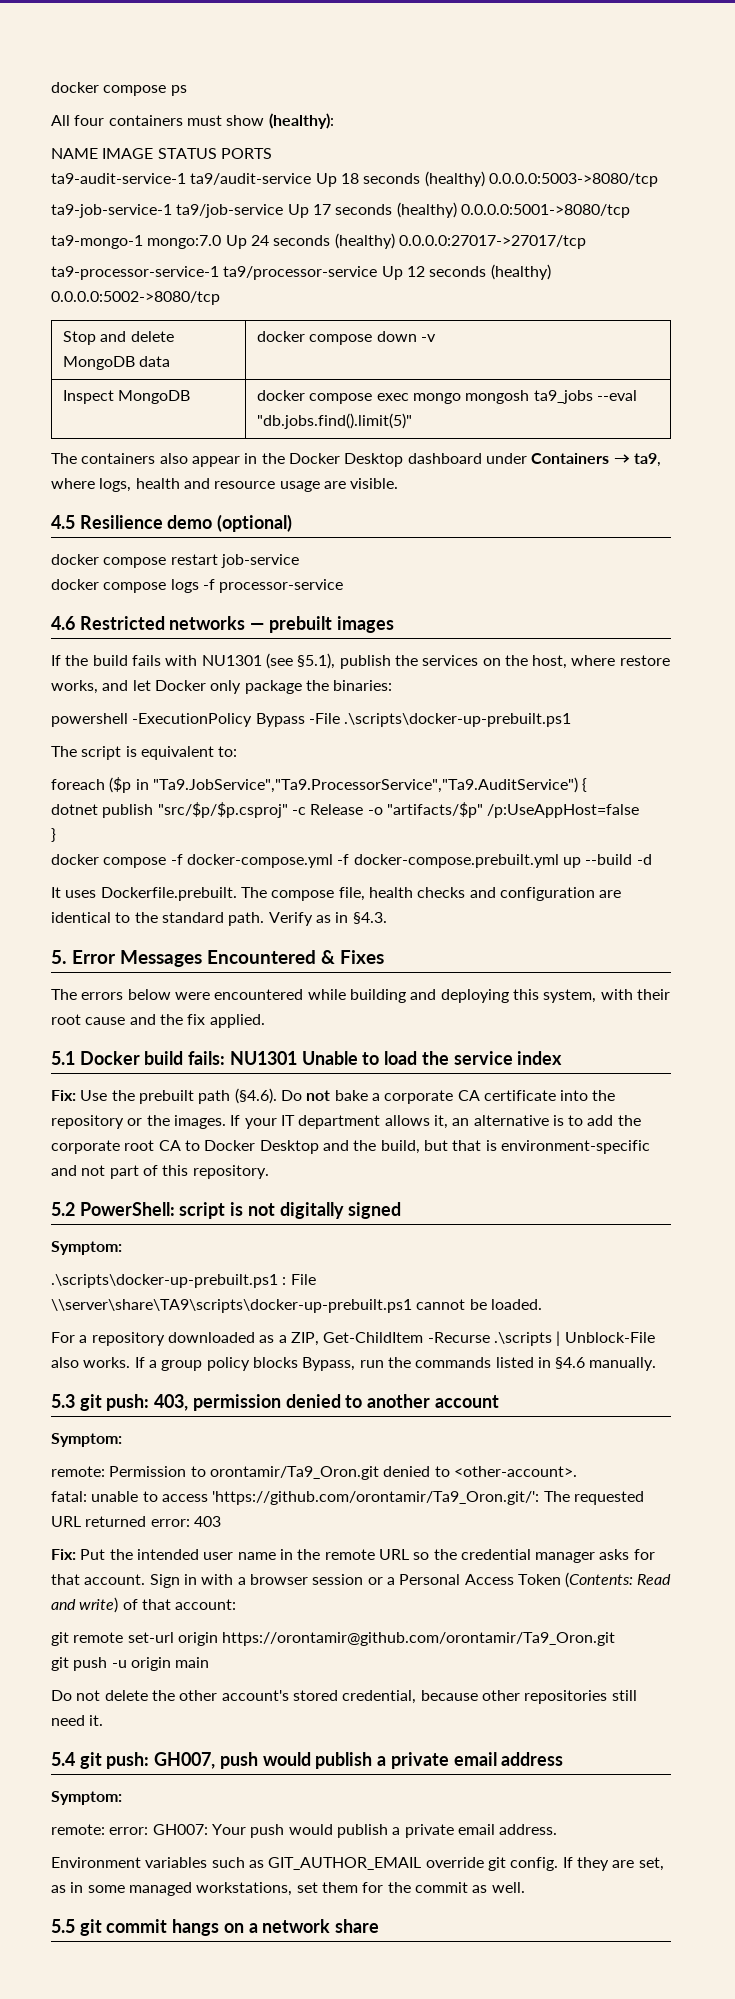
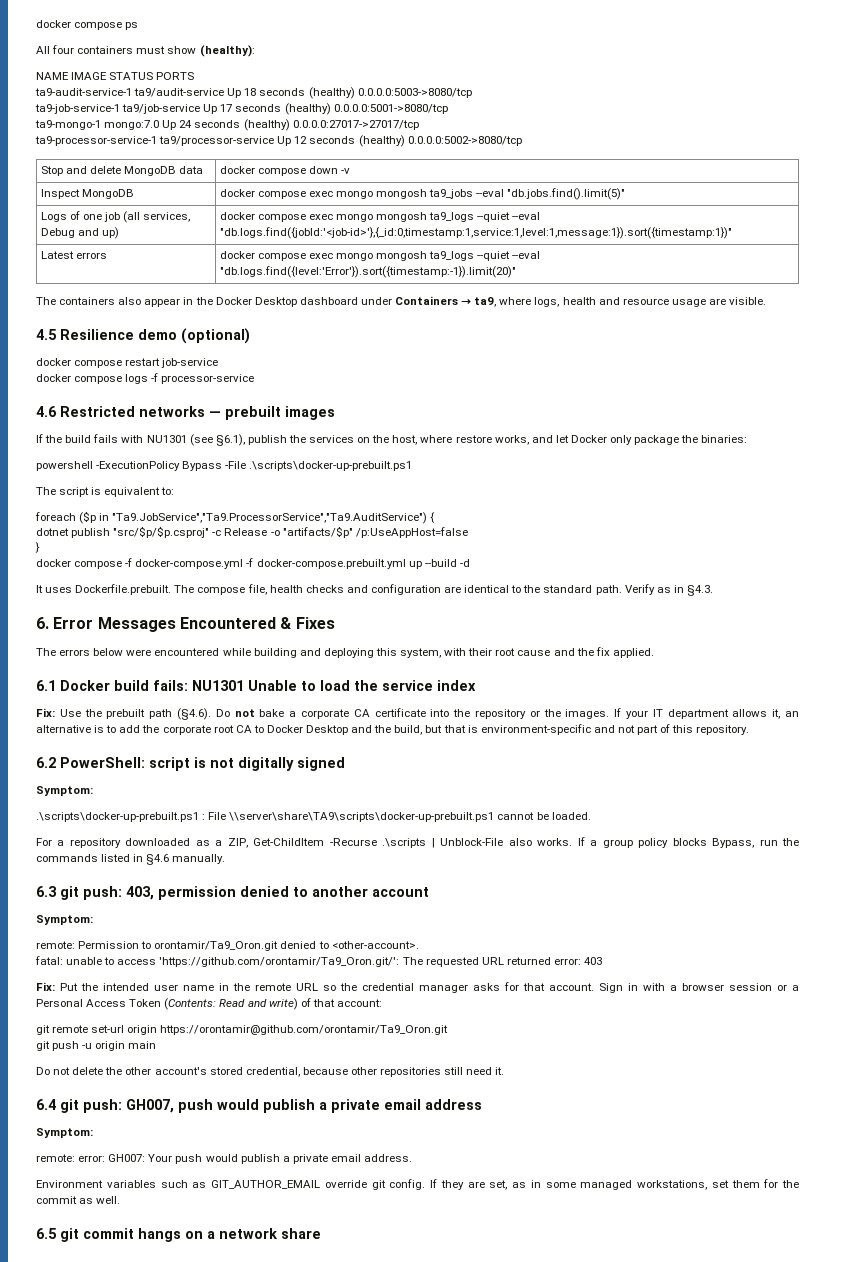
(413, 421) none -> [40,211,191,223] [40,227,119,239] [219,212,541,222] [219,227,732,239] [40,251,107,259] [219,251,541,261] [219,266,516,278] // Logs of one job (all services, Debug and up) | docker compose exec mongo mongosh ta9_logs --quiet --eval "db.logs.find({jobId:'<job-id>'},{_id:0,timestamp:1,service:1,level:1,message:1}).sort({timestamp:1})" // Latest errors | docker compose exec mongo mongosh ta9_logs --quiet --eval "db.logs.find({level:'Error'}).sort({timestamp:-1}).limit(20)"
[297,653,336,669] §5.1), -> [215,434,245,446] §6.1),
[51,950,67,964] 5. -> [36,617,49,629] 6.
[51,1051,75,1065] 5.1 -> [36,680,56,691] 6.1
[51,1202,75,1216] 5.2 -> [36,757,56,768] 6.2
[51,1394,75,1408] 5.3 -> [36,886,57,897] 6.3
[51,1752,75,1766] 5.4 -> [36,1099,56,1110] 6.4
[51,1919,75,1933] 5.5 -> [36,1228,57,1239] 6.5

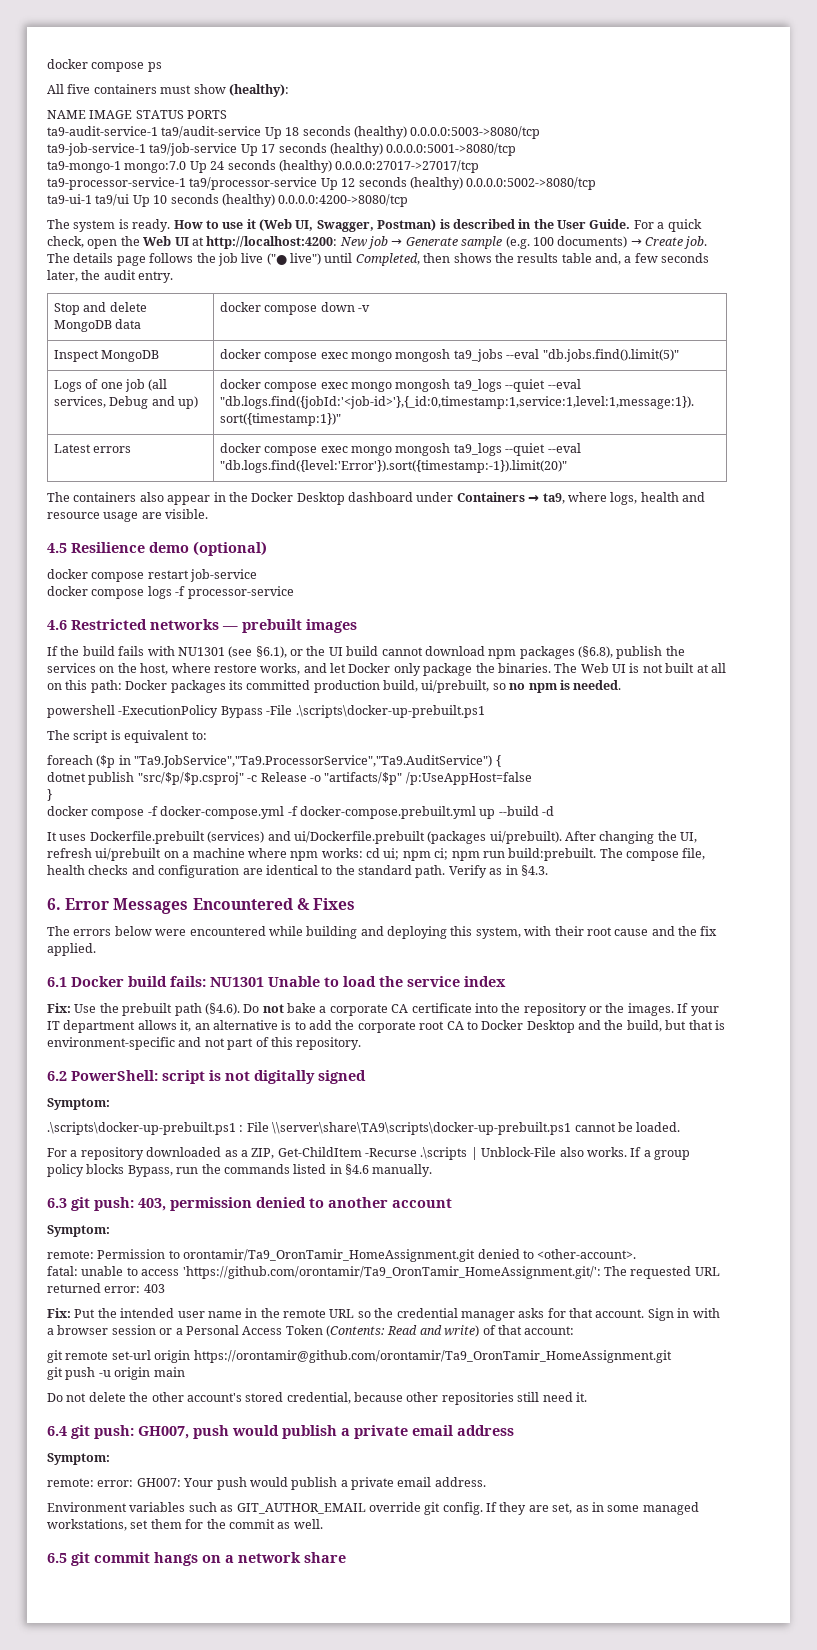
[52,45,75,54] four -> [67,84,91,94] five
(522, 141) none -> [47,194,409,207] [47,219,702,232] [47,236,708,249] [47,253,710,266] [47,270,174,283] // ta9-ui-1 ta9/ui Up 10 seconds (healthy) 0.0.0.0:4200->8080/tcp // The system is ready. How to use it (Web UI, Swagger, Postman) is described in the User Guide. For a quick check, open the Web UI at http://localhost:4200: New job → Generate sample (e.g. 100 documents) → Create job. The details page follows the job live ("● live") until Completed, then shows the results table and, a few seconds later, the audit entry.
(245, 440) none -> [290,646,613,659] or the UI build cannot download npm packages (§6.8),
[701,435,748,443] binaries: -> [497,663,726,673] [47,680,622,693] binaries. The Web UI is not built at all on this path: Docker packages its committed production build, ui/prebuilt, so no npm is needed.
[75,584,172,595] Dockerfile.prebuilt. -> [89,831,698,844] [47,848,597,861] Dockerfile.prebuilt (services) and ui/Dockerfile.prebuilt (packages ui/prebuilt). After changing the UI, refresh ui/prebuilt on a machine where npm works: cd ui; npm ci; npm run build:prebuilt.
[154,941,279,951] orontamir/Ta9_Oron.git -> [183,1249,476,1262] orontamir/Ta9_OronTamir_HomeAssignment.git
[159,957,400,967] 'https://github.com/orontamir/Ta9_Oron.git/': -> [182,1266,601,1279] 'https://github.com/orontamir/Ta9_OronTamir_HomeAssignment.git/':
[160,1025,449,1035] https://orontamir@github.com/orontamir/Ta9_Oron.git -> [193,1350,672,1363] https://orontamir@github.com/orontamir/Ta9_OronTamir_HomeAssignment.git

